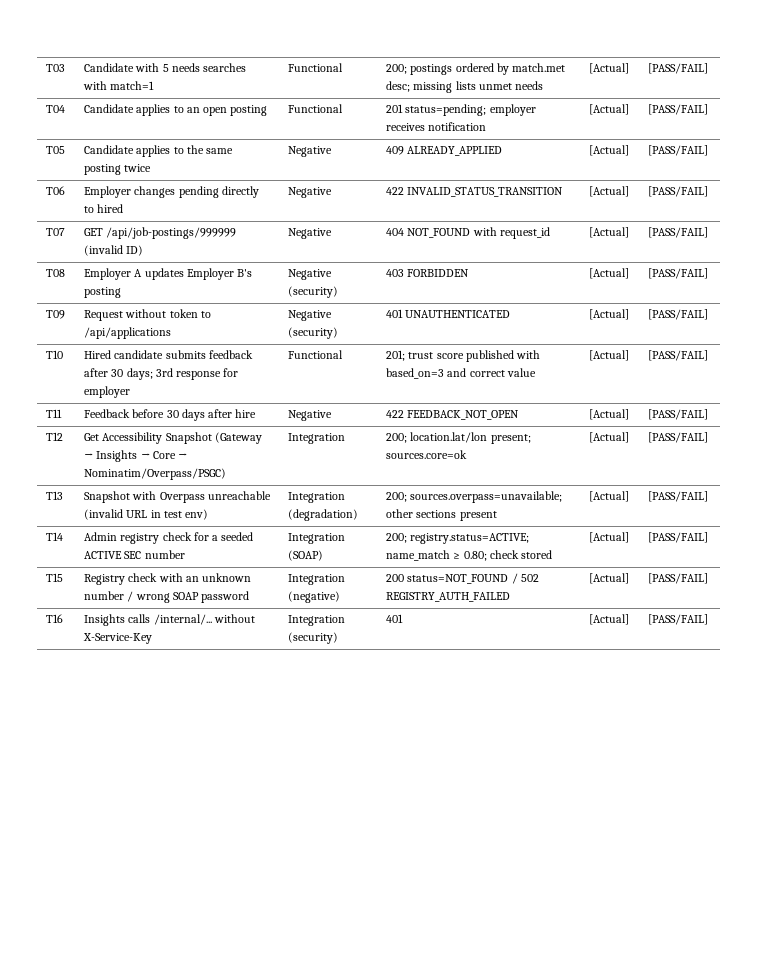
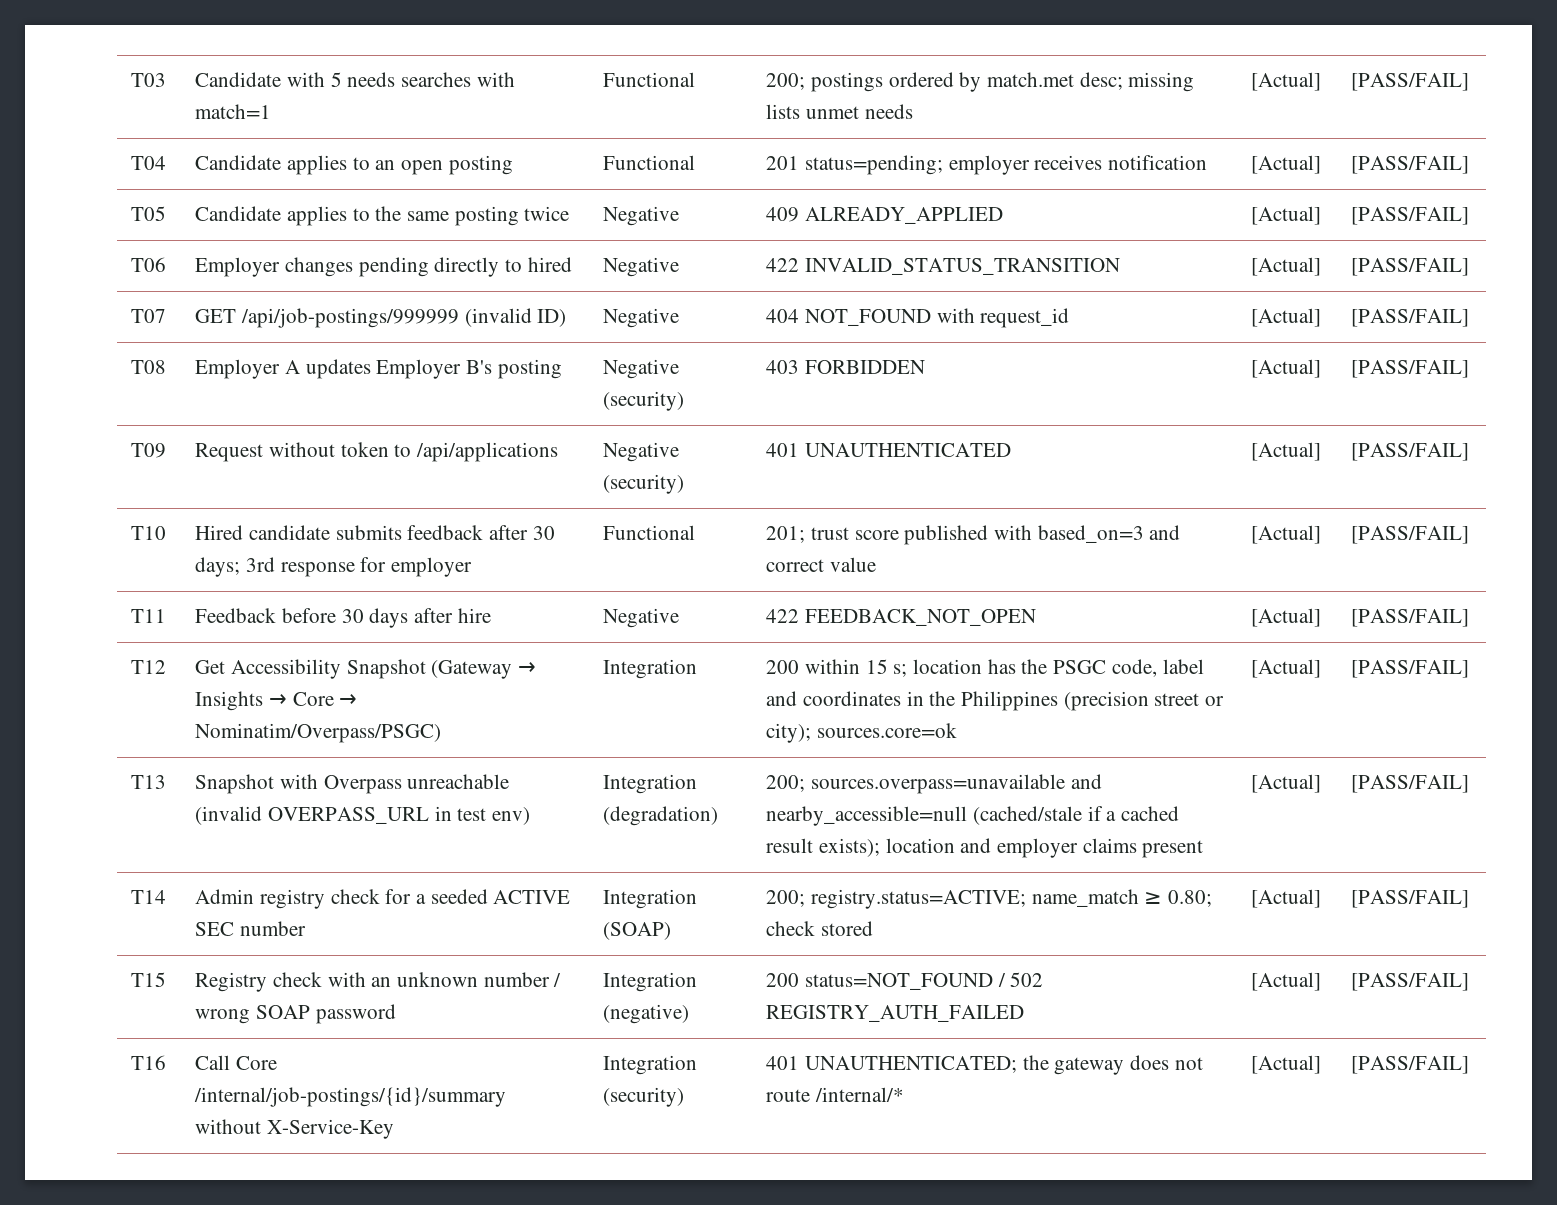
[386,432,531,444] 200; location.lat/lon present; -> [766,659,1204,677] [766,691,1225,711] [766,723,812,743] 200 within 15 s; location has the PSGC code, label and coordinates in the Philippines (precision street or city);
[126,510,148,518] URL -> [268,807,430,824] OVERPASS_URL
[410,491,563,503] [386,509,457,518] sources.overpass=unavailable; other sections -> [811,774,1102,794] [766,806,1180,826] [766,838,1137,858] sources.overpass=unavailable and nearby_accessible=null (cached/stale if a cached result exists); location and employer claims
[84,614,212,626] Insights calls /internal/... -> [195,1055,278,1070] [194,1087,507,1107] Call Core /internal/job-postings/{id}/summary
(404, 618) none -> [805,1055,1203,1075] [766,1087,905,1102] UNAUTHENTICATED; the gateway does not route /internal/*

